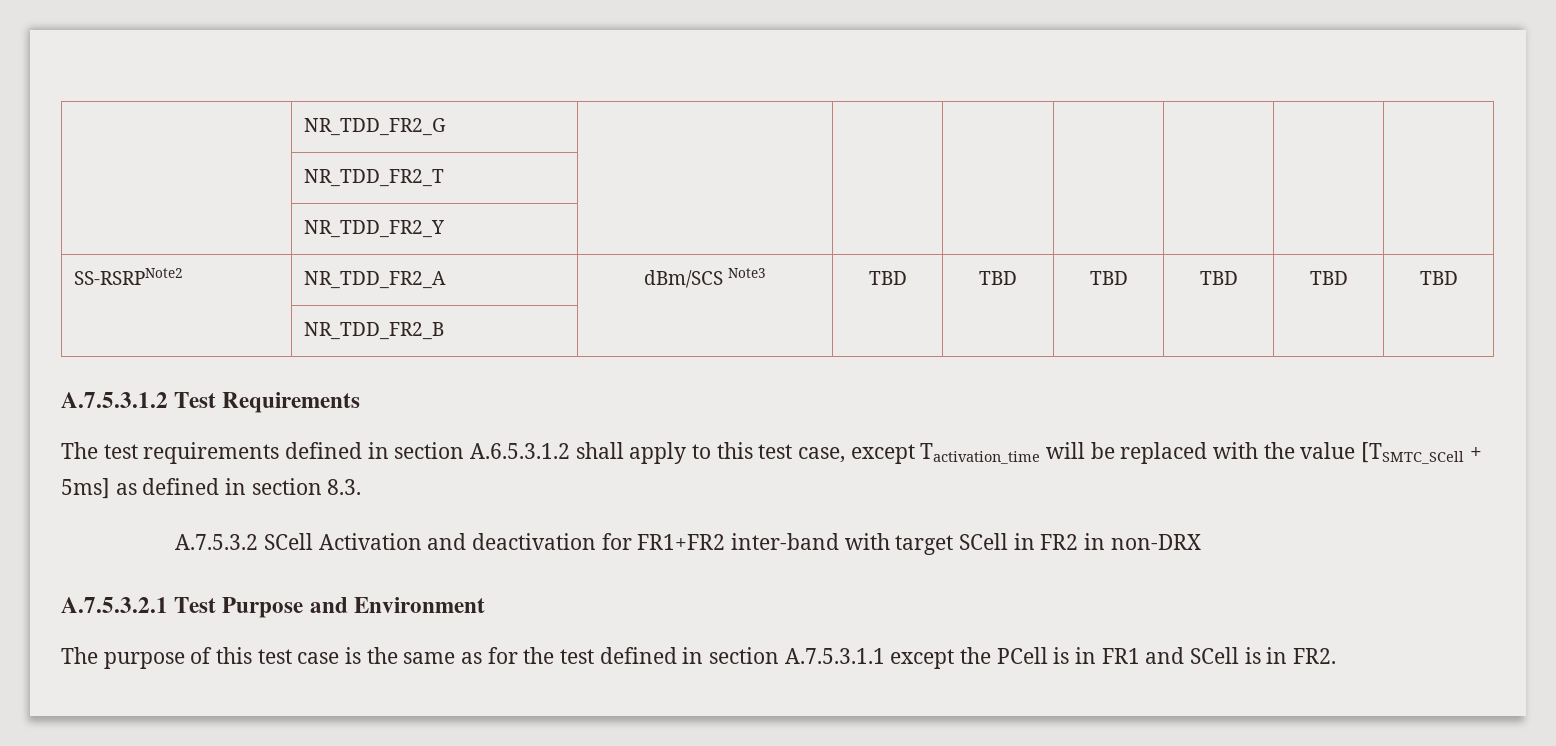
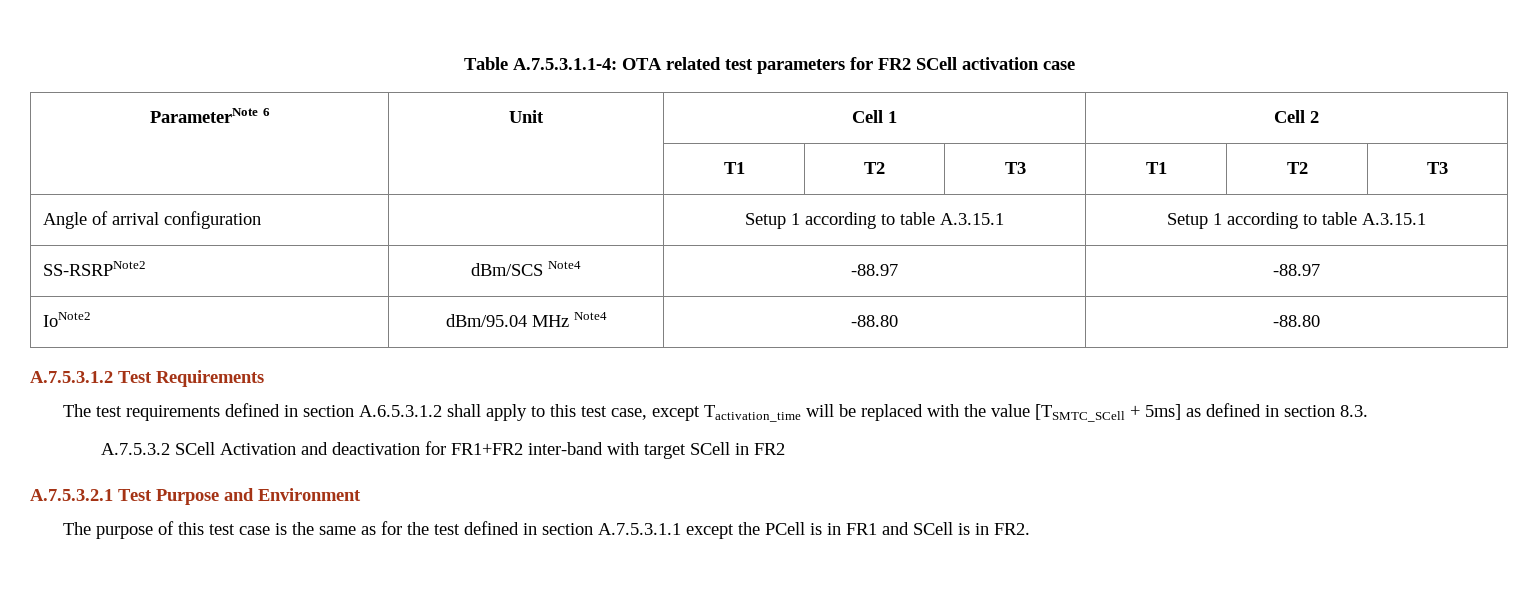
[304,118,447,136] [304,169,445,187] [304,220,445,238] [74,268,184,285] [304,271,447,289] [643,268,767,288] [868,271,907,285] [979,271,1017,285] [1089,271,1128,285] [1199,271,1238,285] [1309,271,1348,285] [1419,271,1458,285] [304,322,445,340] | NR_TDD_FR2_G | | | | | | | // | NR_TDD_FR2_T | | | | | | | // | NR_TDD_FR2_Y | | | | | | | // SS-RSRPNote2 | NR_TDD_FR2_A | dBm/SCS Note3 | TBD | TBD | TBD | TBD | TBD | TBD // | NR_TDD_FR2_B | | | | | | | -> [464,57,1075,74] [149,108,270,123] [509,110,544,123] [852,110,897,123] [1274,110,1319,123] [723,162,745,174] [864,162,885,174] [1004,162,1026,174] [1145,162,1167,174] [1286,162,1308,174] [1427,162,1448,174] [42,211,261,229] [745,212,1004,229] [1167,212,1426,229] [42,261,146,276] [471,261,581,276] [851,264,898,276] [1273,264,1320,276] [42,312,91,327] [445,312,607,327] [851,315,898,327] [1273,315,1320,327] Table A.7.5.3.1.1-4: OTA related test parameters for FR2 SCell activation case // ParameterNote 6 | Unit | Cell 1 | Cell 2 // | | T1 | T2 | T3 | T1 | T2 | T3 // Angle of arrival configuration | | Setup 1 according to table A.3.15.1 | Setup 1 according to table A.3.15.1 // SS-RSRPNote2 | dBm/SCS Note4 | -88.97 | -88.97 // IoNote2 | dBm/95.04 MHz Note4 | -88.80 | -88.80
[1083,533,1201,550] in non-DRX -> (785, 449) none

